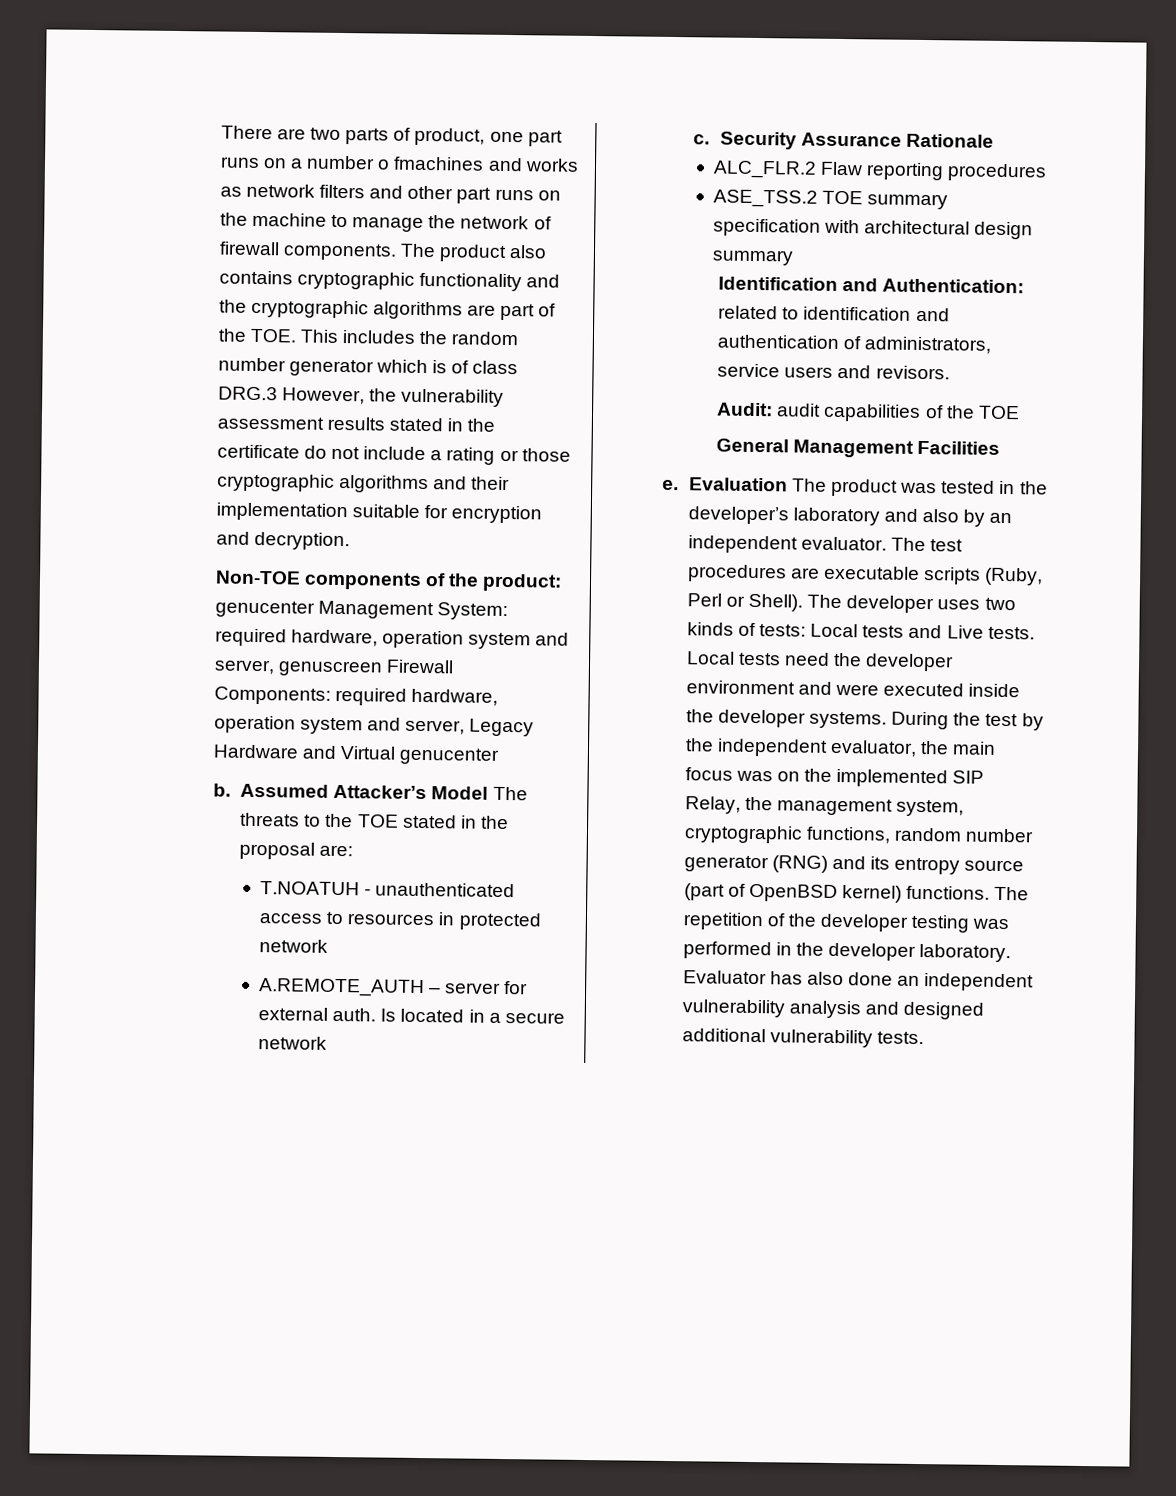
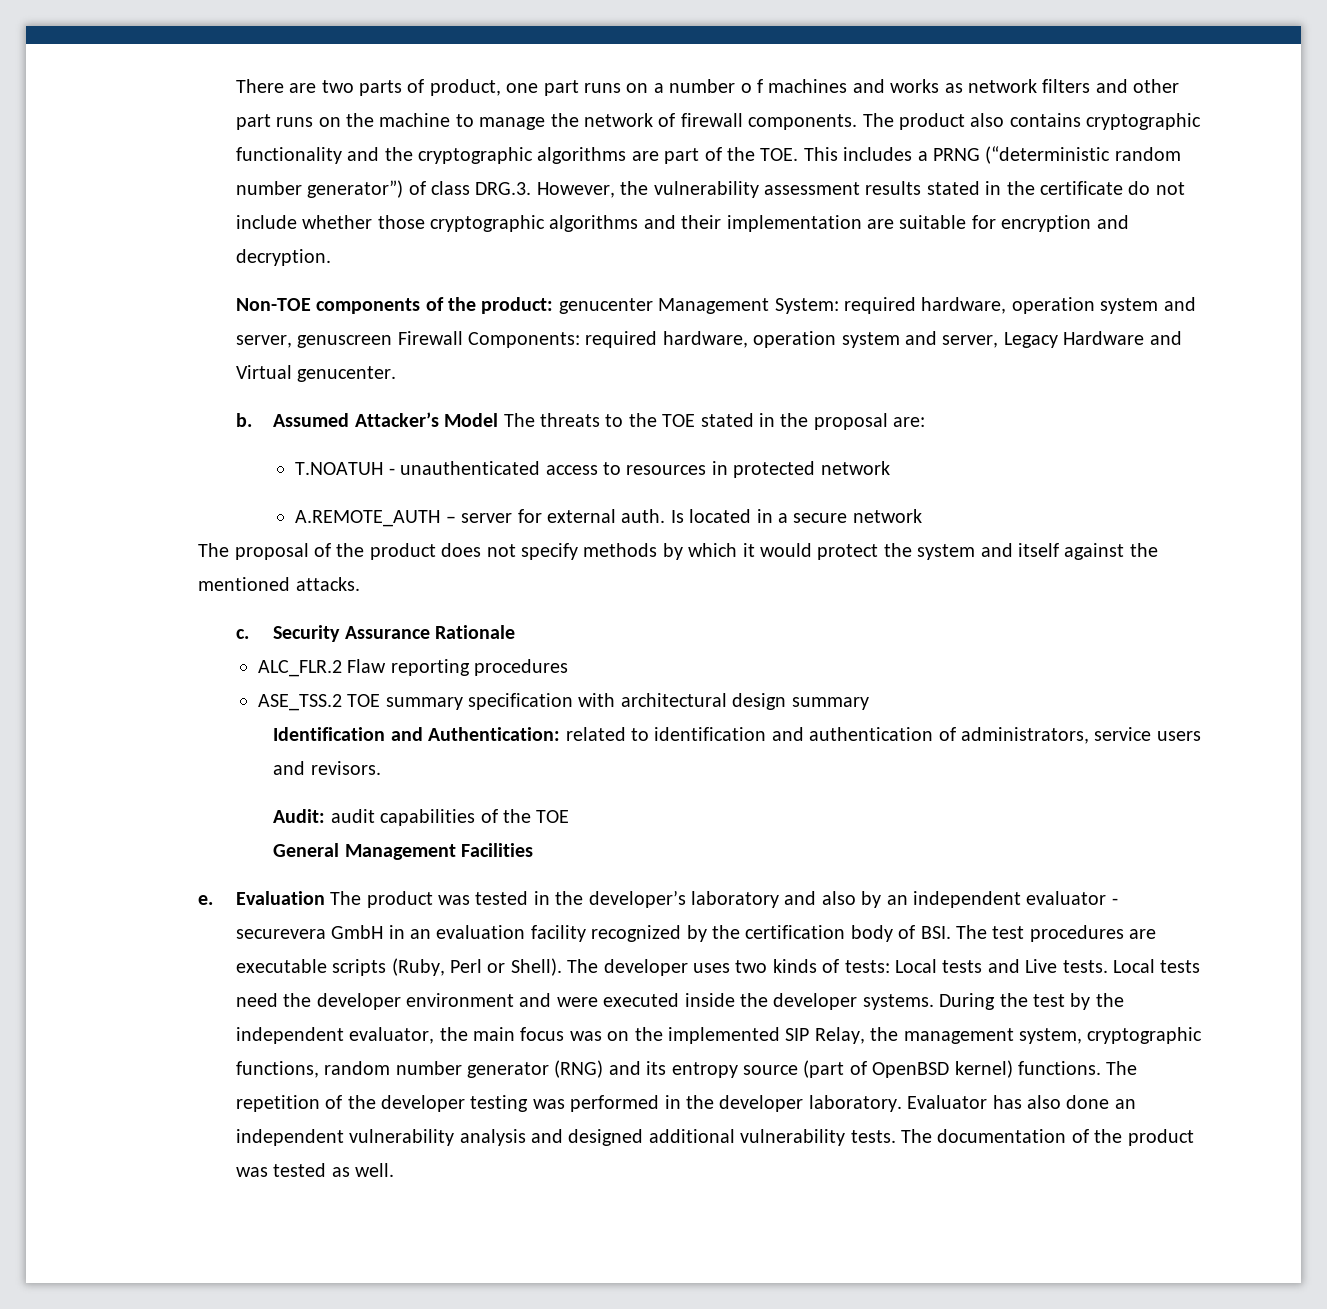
[393,156,485,171] fmachines -> [756,79,848,93] f machines
[419,330,520,346] [217,357,448,377] the random number generator which is -> [917,146,1181,164] [235,180,404,198] a PRNG (“deterministic random number generator”)
[217,386,278,401] DRG.3 -> [475,182,532,195] DRG.3.
[430,447,519,465] a rating or -> [302,215,373,229] whether
(348, 512) none -> [866,219,894,229] are
[399,747,500,765] genucenter -> [297,366,397,382] genucenter.
(328, 1043) none -> [198,543,1158,560] [198,577,360,591] // The proposal of the product does not specify methods by which it would protect the system and itself against the mentioned attacks.
[800,536,887,551] evaluator. -> [1026,891,1118,905] [235,925,951,942] evaluator - securevera GmbH in an evaluation facility recognized by the certification body of BSI.
(925, 1038) none -> [900,1129,1194,1146] [235,1163,394,1177] The documentation of the product was tested as well.

